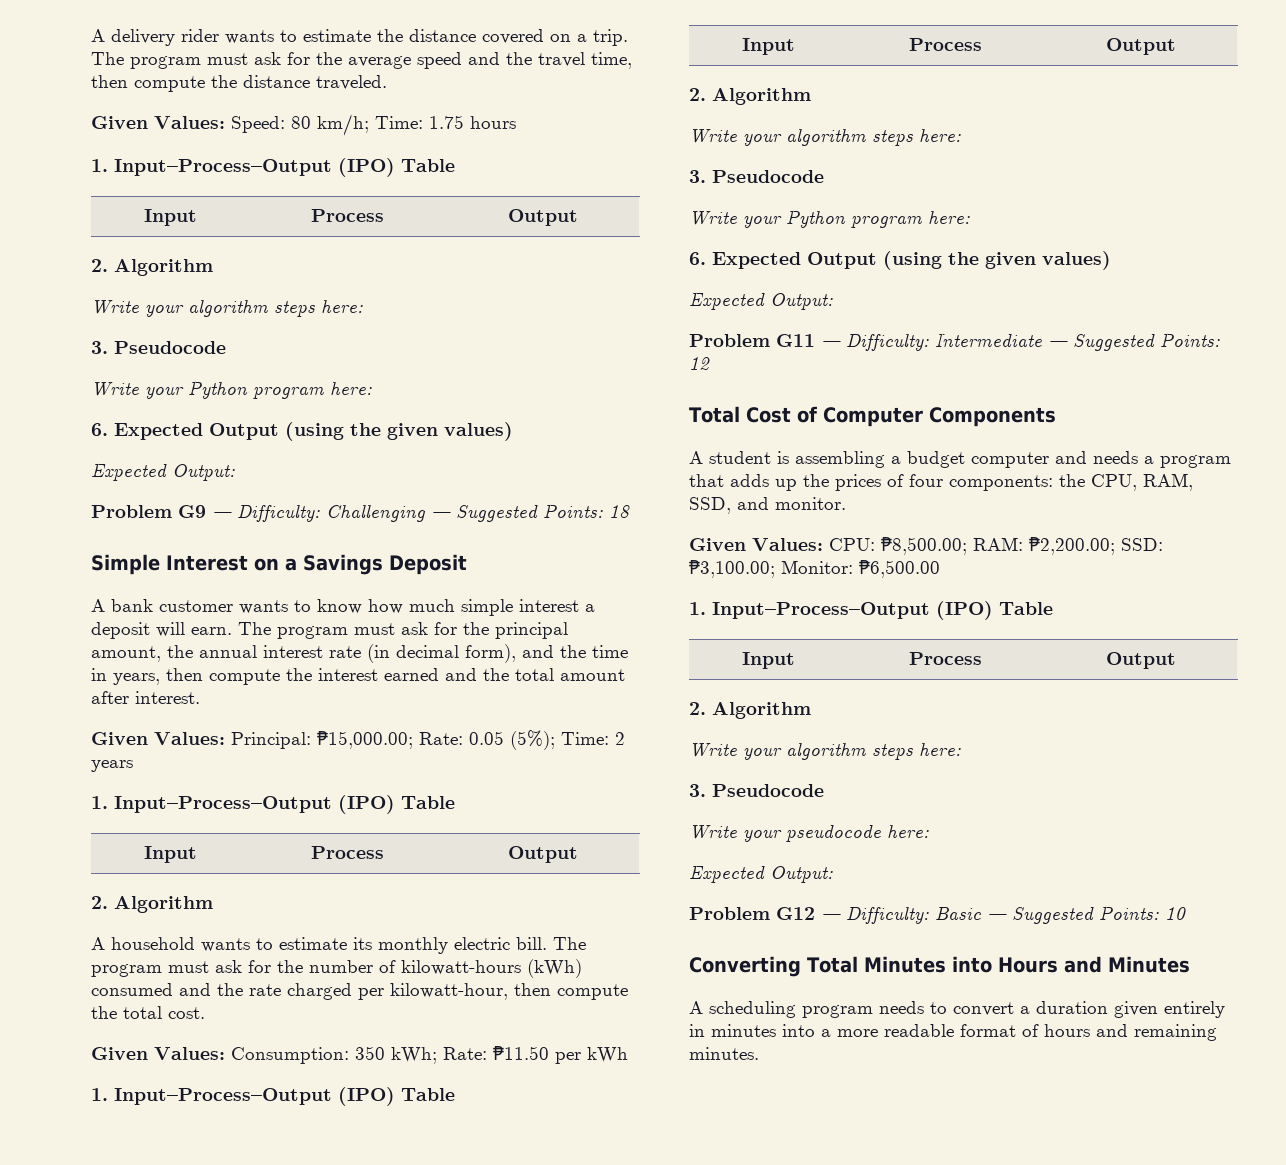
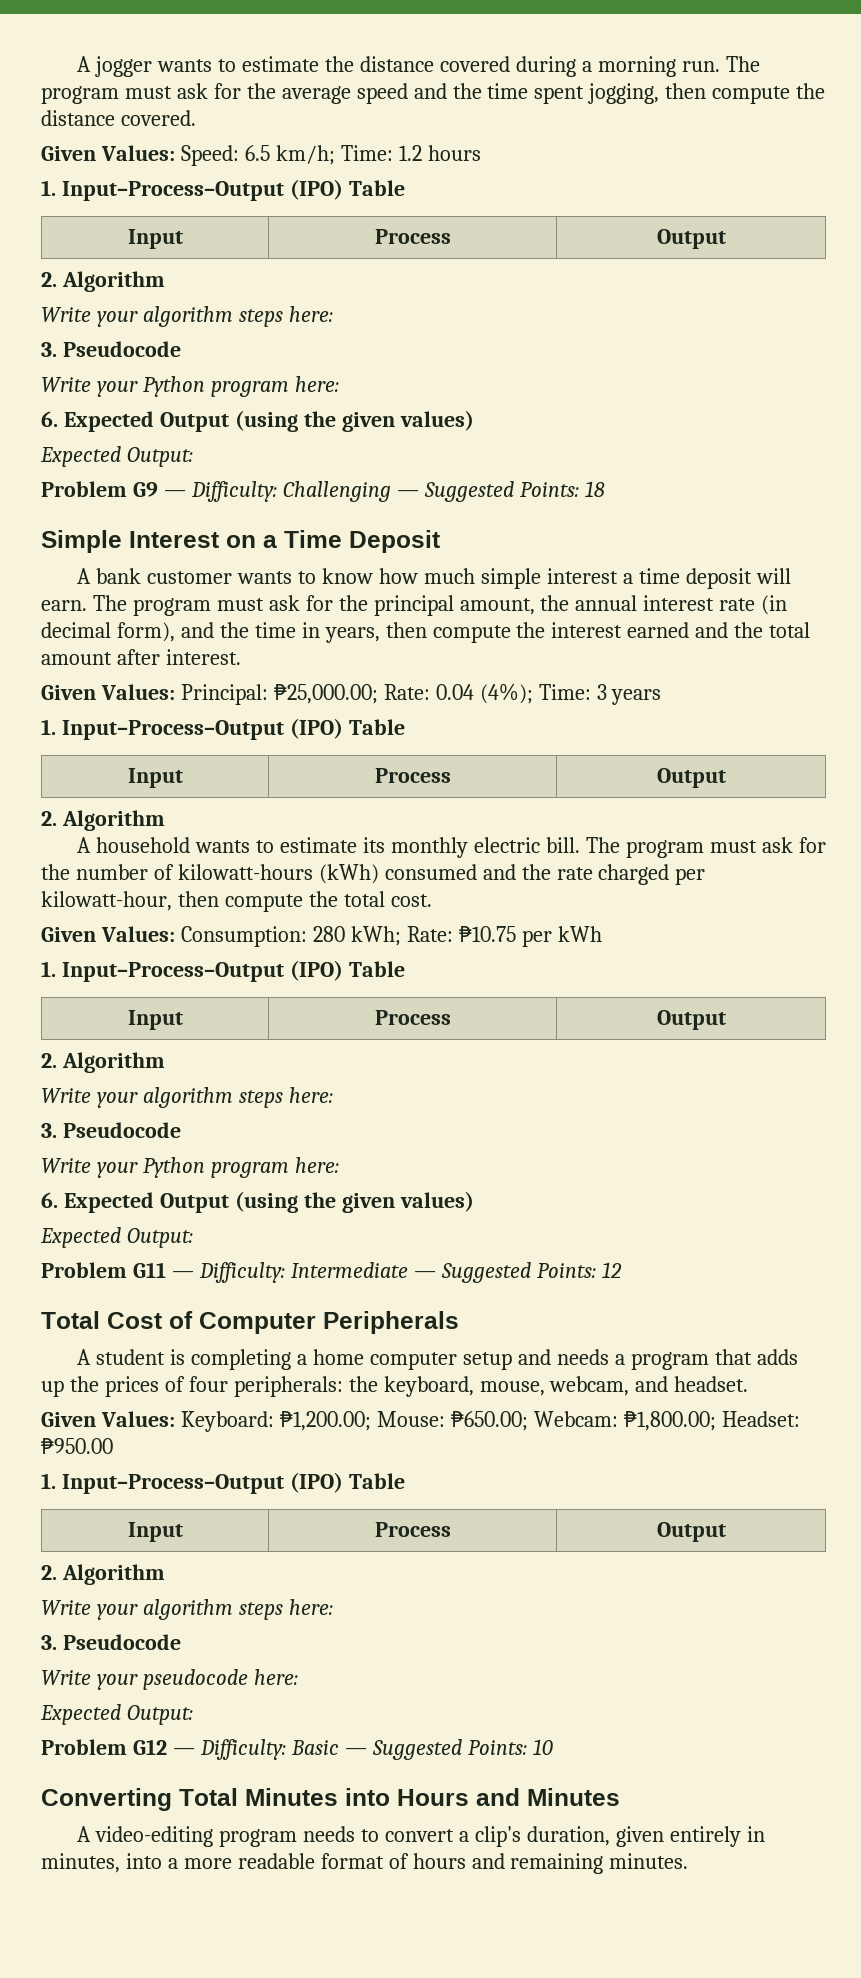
[91,29,219,46] A delivery rider -> [77,56,153,77] A jogger
[550,29,628,46] on a trip. -> [515,56,720,77] during a morning run.
[538,52,632,69] travel time, -> [487,83,660,104] time spent jogging,
[316,75,387,90] traveled. -> [120,110,196,126] covered.
[291,116,311,129] 80 -> [244,145,270,161] 6.5
[429,115,464,129] 1.75 -> [398,145,422,161] 1.2
[303,554,383,575] Savings -> [284,530,342,548] Time
(595, 608) none -> [638,568,680,584] time
[317,730,625,750] ₱15,000.00; Rate: 0.05 (5%); Time: 2 -> [273,683,607,704] ₱25,000.00; Rate: 0.04 (4%); Time: 3
[355,1046,385,1060] 350 -> [312,926,345,942] 280
[493,1046,549,1060] ₱11.50 -> [458,926,516,942] ₱10.75
[928,407,1056,427] Components -> [323,1311,459,1334] Peripherals
[795,451,1049,468] assembling a budget computer -> [191,1349,513,1370] completing a home computer setup
[949,473,1193,491] [689,497,846,514] [689,537,1163,555] [689,560,940,578] components: the CPU, RAM, SSD, and monitor. // Given Values: CPU: ₱8,500.00; RAM: ₱2,200.00; SSD: ₱3,100.00; Monitor: ₱6,500.00 -> [233,1376,749,1397] [41,1411,800,1432] [41,1438,113,1454] peripherals: the keyboard, mouse, webcam, and headset. // Given Values: Keyboard: ₱1,200.00; Mouse: ₱650.00; Webcam: ₱1,800.00; Headset: ₱950.00
[709,1001,796,1018] scheduling -> [95,1826,214,1847] video-editing
[1036,1001,1108,1014] duration -> [475,1826,610,1847] clip's duration,
[711,1024,776,1037] minutes -> [41,1853,120,1873] minutes,

